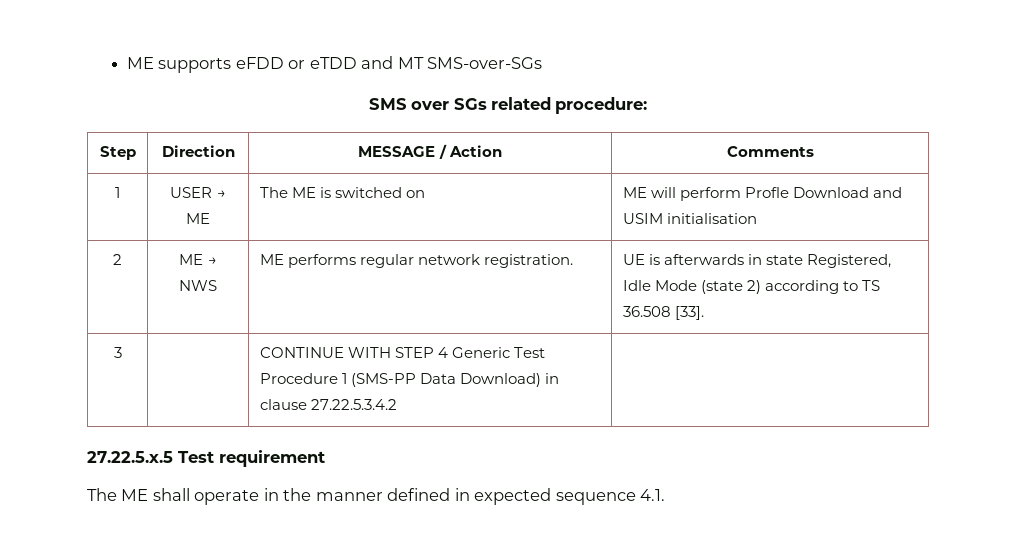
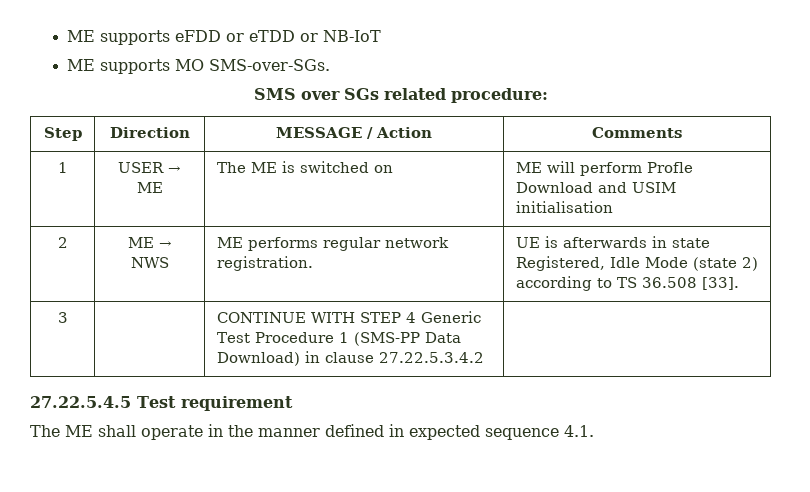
[361,56,542,69] and MT SMS-over-SGs -> [300,30,382,42] [67,59,331,74] or NB-IoT // ME supports MO SMS-over-SGs.
[87,451,173,463] 27.22.5.x.5 -> [30,396,131,408] 27.22.5.4.5

